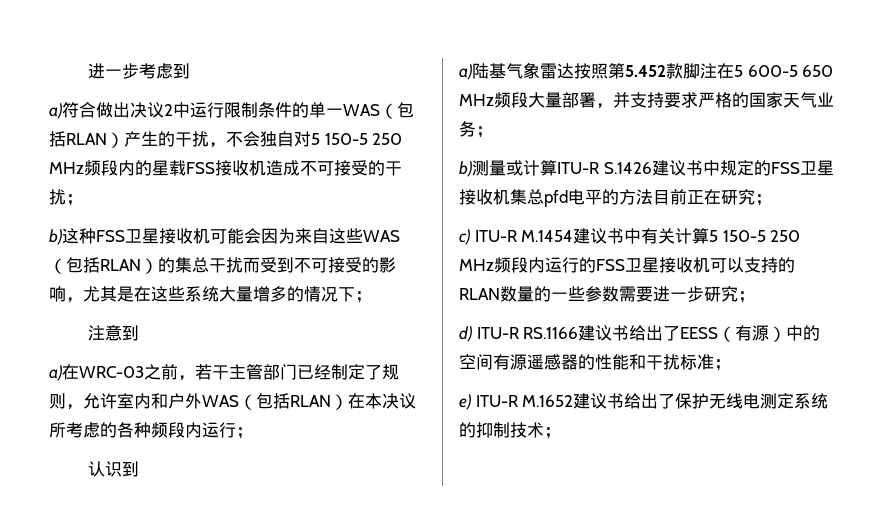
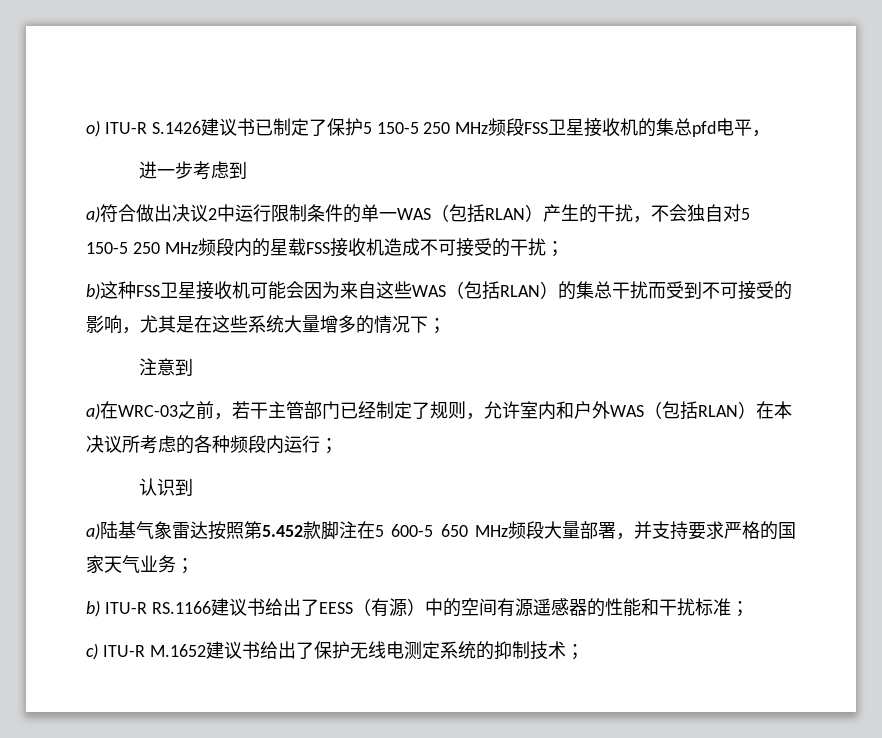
(88, 71) none -> [86,118,771,137] o) ITU-R S.1426建议书已制定了保护5 150-5 250 MHz频段FSS卫星接收机的集总pfd电平， //
[472,160,834,176] [459,189,772,207] [459,228,801,245] [459,257,795,273] [459,286,755,303] [459,326,472,342] 测量或计算ITU-R S.1426建议书中规定的FSS卫星接收机集总pfd电平的方法目前正在研究； // c) ITU-R M.1454建议书中有关计算5 150-5 250 MHz频段内运行的FSS卫星接收机可以支持的RLAN数量的一些参数需要进一步研究； // d) -> (100, 608) none
[459,394,471,410] e) -> [86,643,98,660] c)

